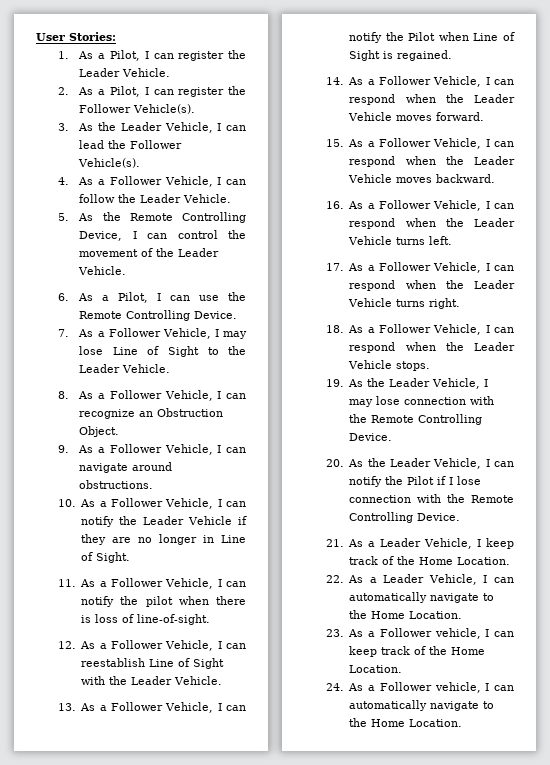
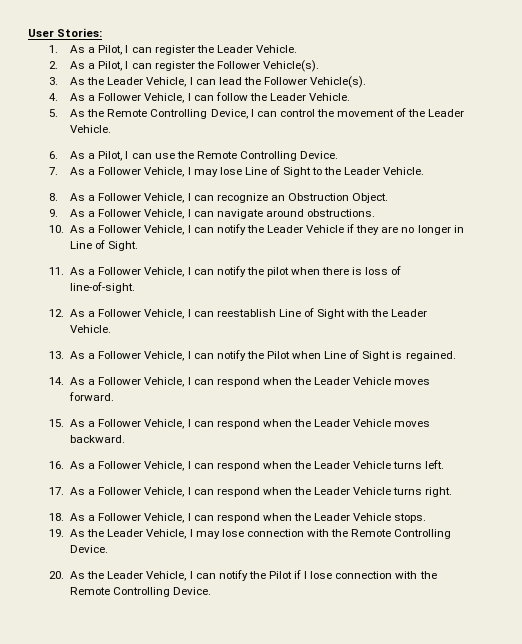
[325,538,514,549] [349,556,511,565] [325,574,514,585] [349,592,495,603] [349,610,463,619] [325,628,514,639] [349,646,486,657] [349,665,403,673] [325,682,514,693] [349,700,495,711] [349,718,463,727] // 21. As a Leader Vehicle, I keep track of the Home Location. // 22. As a Leader Vehicle, I can automatically navigate to the Home Location. // 23. As a Follower vehicle, I can keep track of the Home Location. // 24. As a Follower vehicle, I can automatically navigate to the Home Location. -> (212, 591) none

